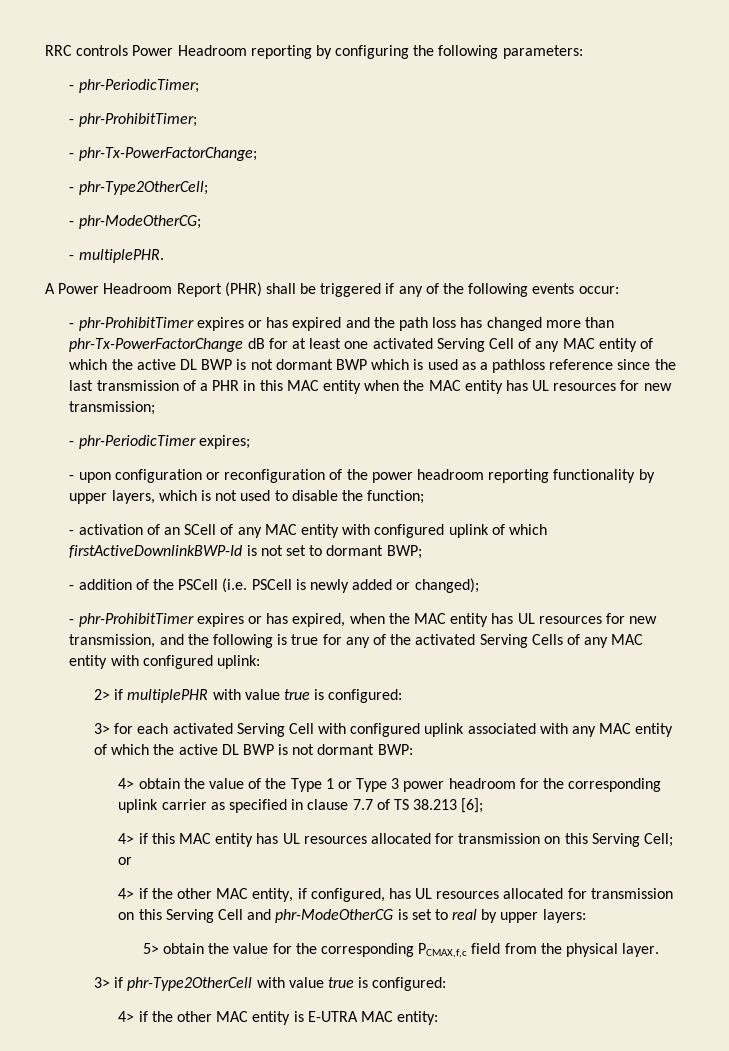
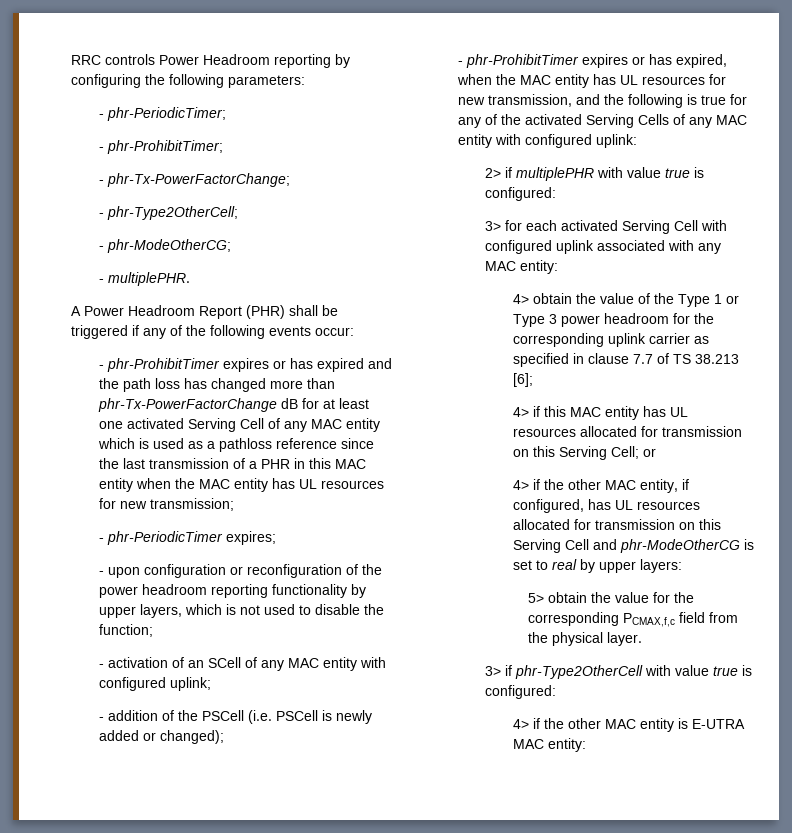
[639,338,653,349] [69,359,367,370] of which the active DL BWP is not dormant BWP -> (380, 425) none
[448,524,547,538] [69,545,422,559] uplink of which firstActiveDownlinkBWP-Id is not set to dormant BWP; -> [169,677,211,691] uplink;
[635,723,674,737] [93,744,413,755] entity of which the active DL BWP is not dormant BWP: -> [520,260,559,274] entity:

